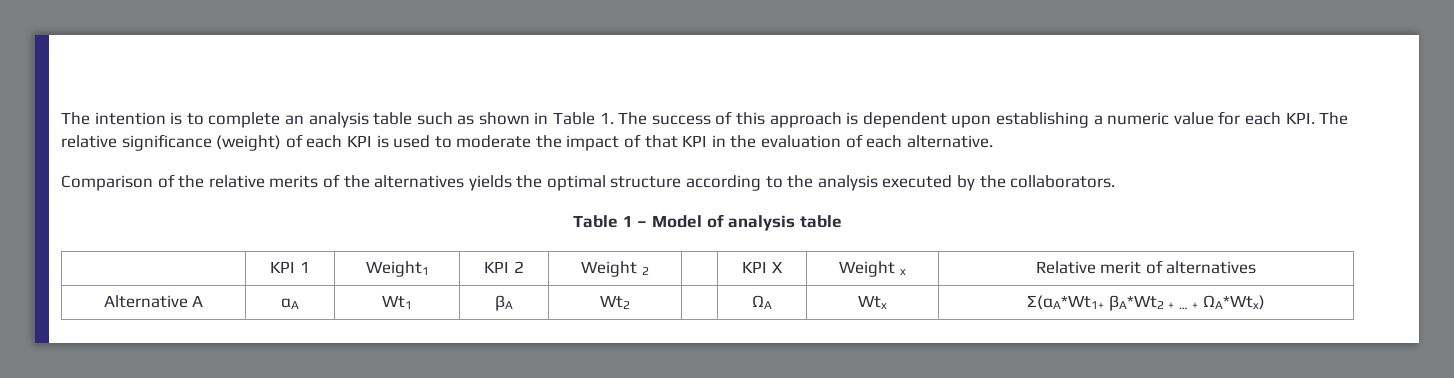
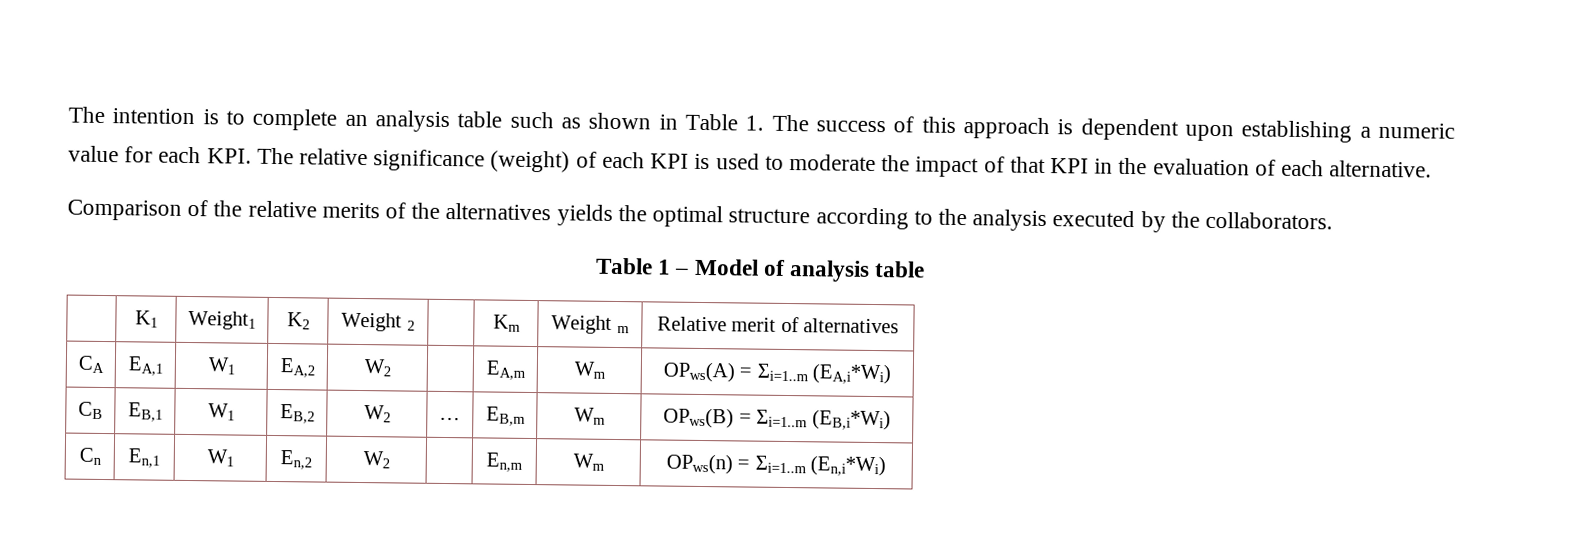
[270,261,310,273] KPI 1 -> [134,310,158,328] K1
[484,261,524,273] KPI 2 -> [286,312,310,330] K2
[742,261,783,273] [839,261,906,277] KPI X | Weight x -> [492,314,521,332] [551,315,630,334] Km | Weight m
[103,295,204,308] [281,298,299,309] [382,295,412,309] [495,295,513,311] [600,295,630,309] [752,295,772,309] [858,295,887,309] [1027,295,1265,311] Alternative A | αA | Wt1 | βA | Wt2 | | ΩA | Wtx | Σ(αA*Wt1+ βA*Wt2 + … + ΩA*Wtx) -> [78,355,104,374] [127,356,163,376] [207,357,235,375] [279,358,315,378] [363,359,391,377] [485,360,526,380] [573,361,606,379] [662,361,892,385] [78,401,103,419] [127,402,163,422] [207,403,235,421] [279,404,315,424] [363,405,391,423] [439,416,461,421] [485,406,526,426] [573,407,606,425] [663,407,891,431] [78,447,102,465] [128,448,160,468] [206,449,234,467] [280,450,312,470] [362,451,390,469] [486,452,523,472] [572,453,605,471] [665,453,887,477] CA | EA,1 | W1 | EA,2 | W2 | | EA,m | Wm | OPws(A) = Σi=1..m (EA,i*Wi) // CB | EB,1 | W1 | EB,2 | W2 | … | EB,m | Wm | OPws(B) = Σi=1..m (EB,i*Wi) // Cn | En,1 | W1 | En,2 | W2 | | En,m | Wm | OPws(n) = Σi=1..m (En,i*Wi)

